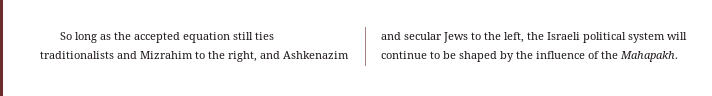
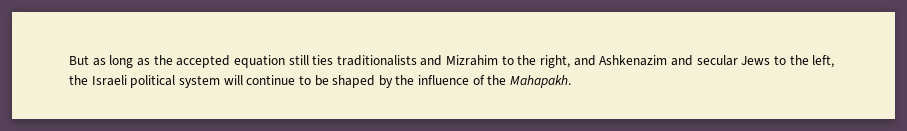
[60,32,73,40] So -> [69,55,106,66] But as

